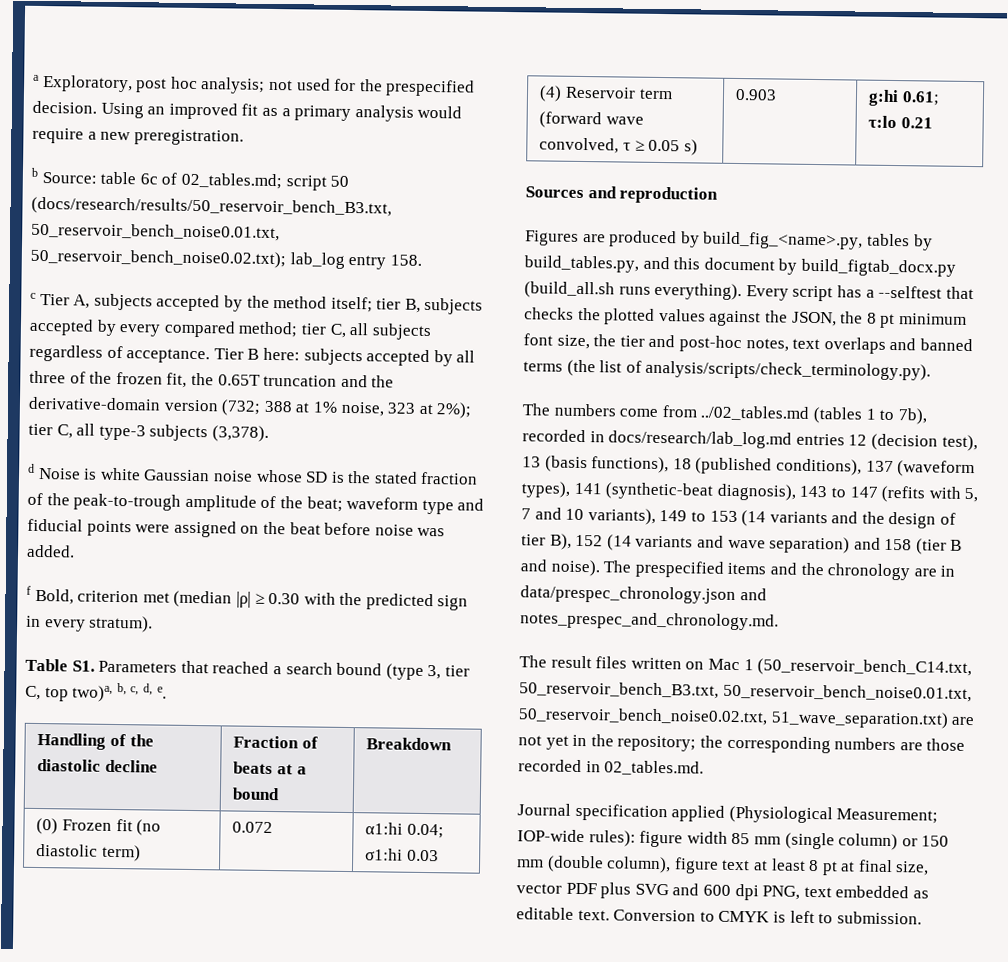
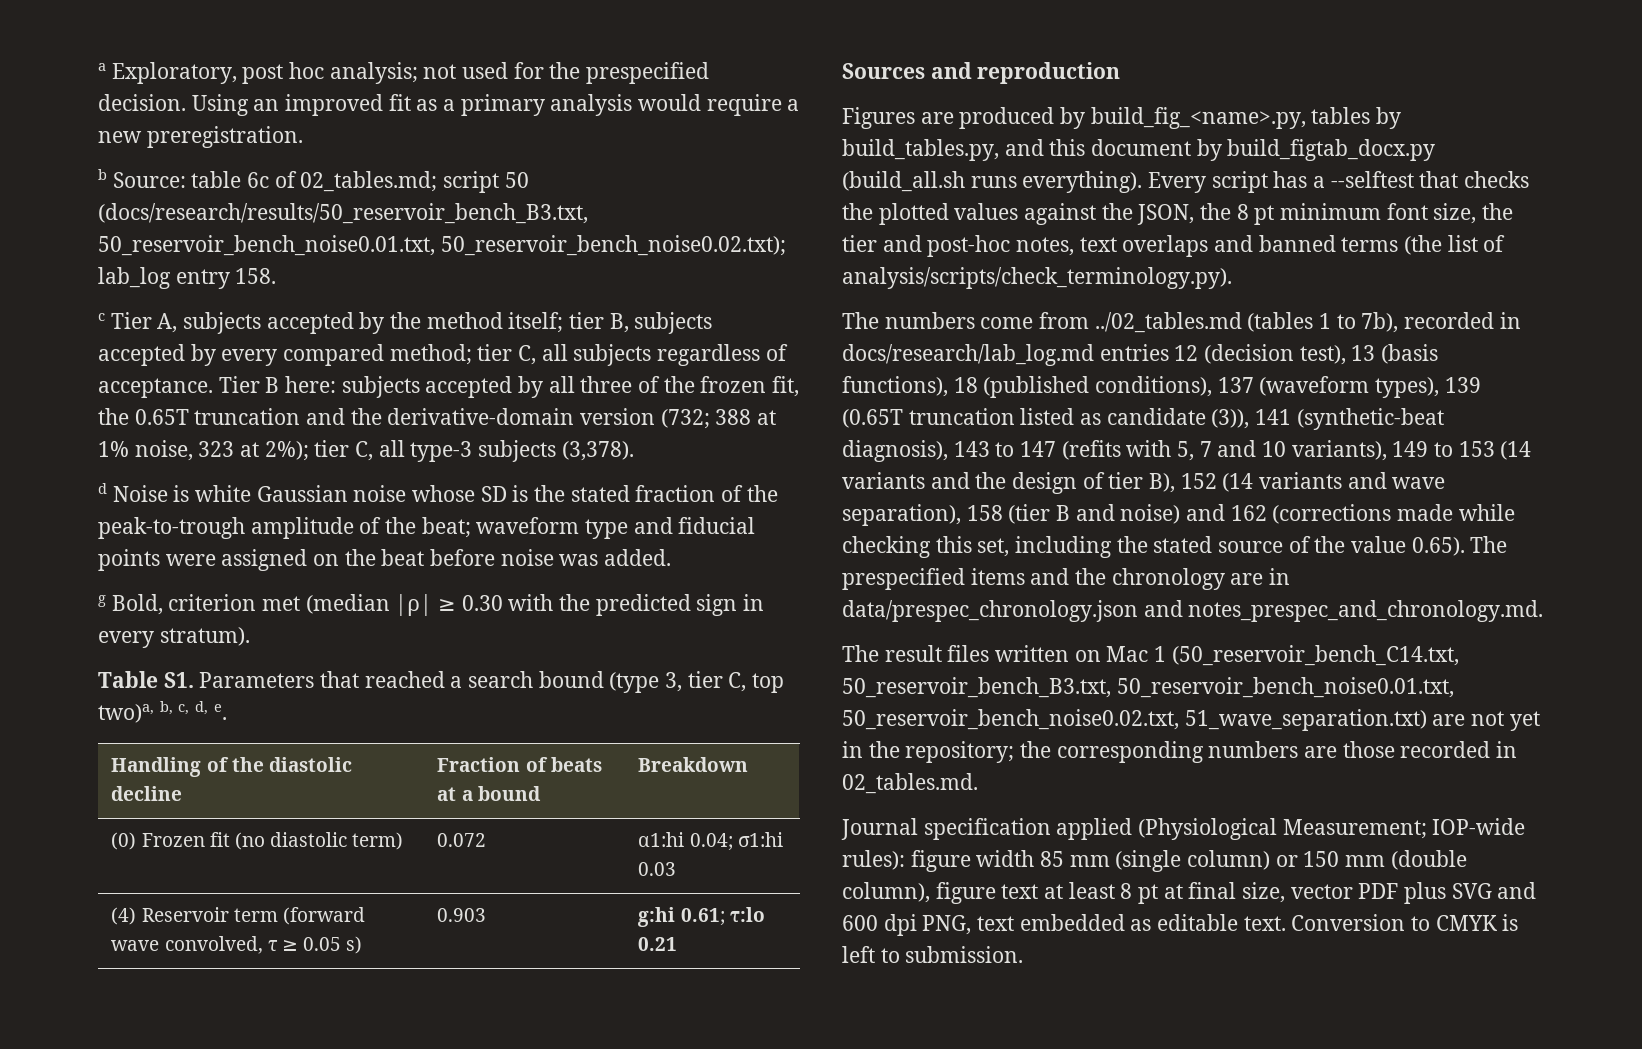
[26,585,31,595] f -> [98,595,106,607] g
(570, 489) none -> [1444,377,1481,393] [842,408,1250,429] 139 (0.65T truncation listed as candidate (3)),
[769,536,881,554] separation) and -> [842,504,961,526] separation),
[550,559,600,577] noise). -> [1120,504,1515,524] [842,536,1465,558] noise) and 162 (corrections made while checking this set, including the stated source of the value 0.65).

